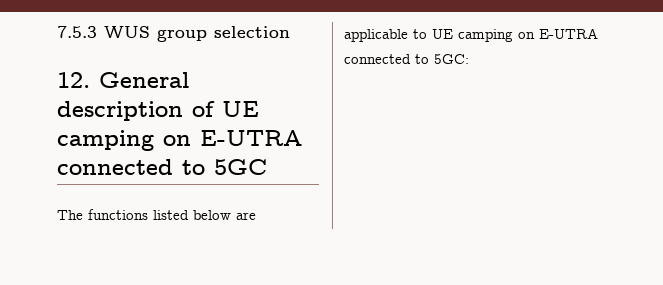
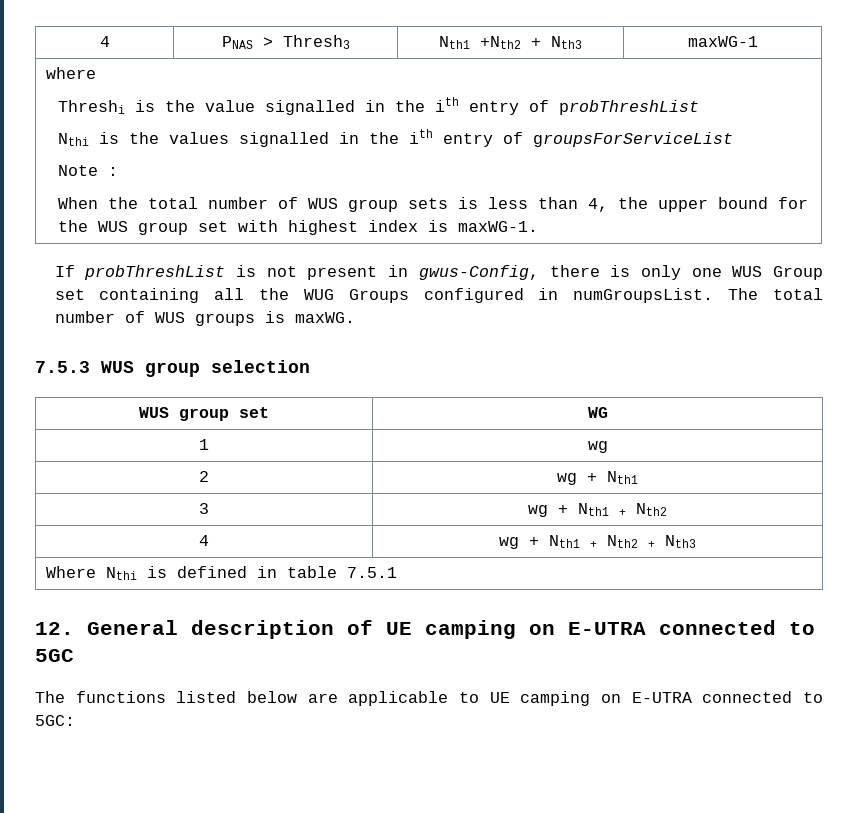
[57,26,290,42] 7.5.3 WUS group selection -> [99,36,110,47] [221,35,350,49] [439,36,582,49] [687,36,758,47] [46,67,97,79] [58,97,700,115] [58,129,734,147] [58,165,119,176] [58,197,809,212] [58,220,539,235] [54,265,823,280] [54,288,823,303] [54,311,355,326] [35,360,310,377] [139,407,269,421] [587,407,608,418] [199,439,209,450] [587,441,608,453] [199,471,209,482] [557,471,638,485] [199,503,209,514] [528,503,667,517] [199,535,209,546] [499,535,696,549] [46,566,398,580] 4 | PNAS > Thresh3 | Nth1 +Nth2 + Nth3 | maxWG-1 // where // Threshi is the value signalled in the ith entry of probThreshList // Nthi is the values signalled in the ith entry of groupsForServiceList // Note : // When the total number of WUS group sets is less than 4, the upper bound for the WUS group set with highest index is maxWG-1. // If probThreshList is not present in gwus-Config, there is only one WUS Group set containing all the WUG Groups configured in numGroupsList. The total number of WUS groups is maxWG. // 7.5.3 WUS group selection // WUS group set | WG // 1 | wg // 2 | wg + Nth1 // 3 | wg + Nth1 + Nth2 // 4 | wg + Nth1 + Nth2 + Nth3 // Where Nthi is defined in table 7.5.1

